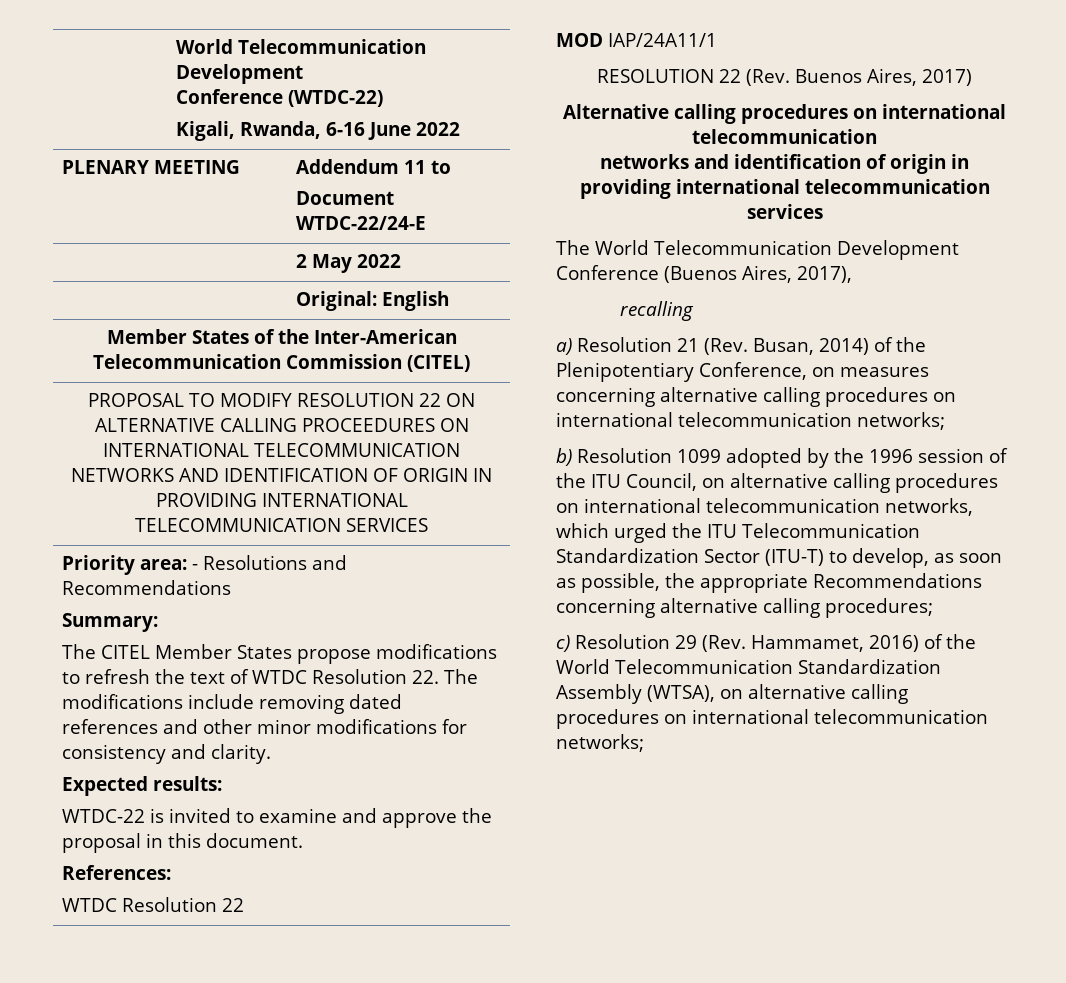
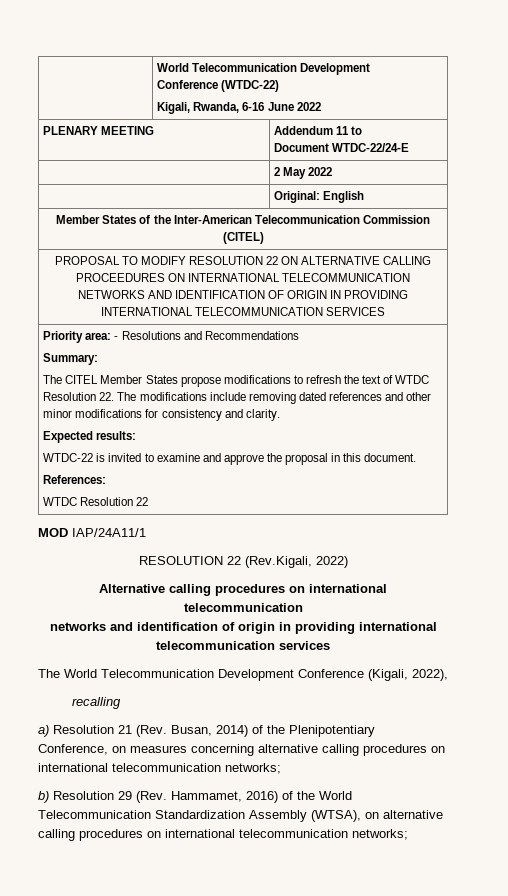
[746,68,972,86] (Rev. Buenos Aires, 2017) -> [244,556,348,568] (Rev.Kigali, 2022)
[664,265,852,283] (Buenos Aires, 2017), -> [368,669,448,681] (Kigali, 2022),
[677,448,1008,468] [556,473,998,493] [556,498,973,516] [556,523,920,543] [556,548,1002,568] [556,573,982,593] [556,598,933,618] [556,634,670,652] 1099 adopted by the 1996 session of the ITU Council, on alternative calling procedures on international telecommunication networks, which urged the ITU Telecommunication Standardization Sector (ITU-T) to develop, as soon as possible, the appropriate Recommendations concerning alternative calling procedures; // c) Resolution -> (114, 795) none

